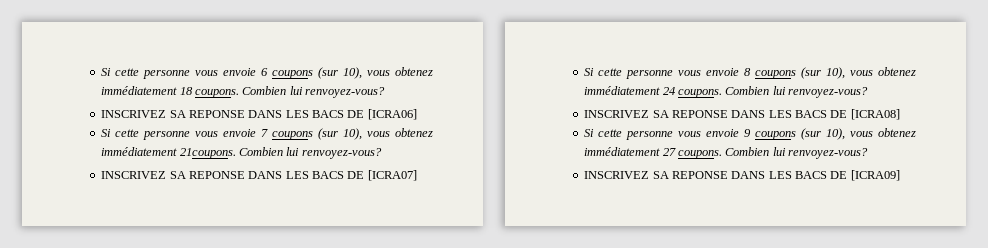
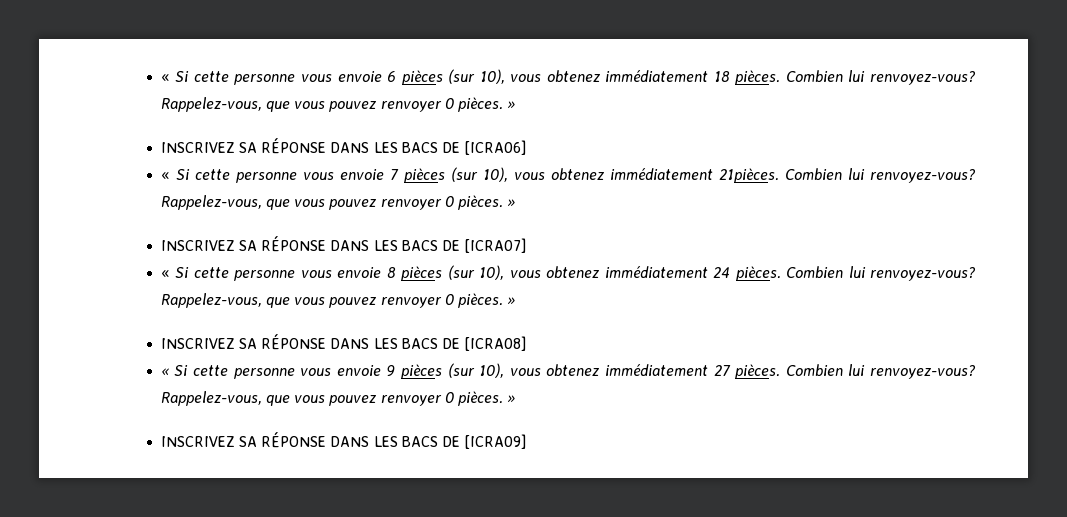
(101, 72) none -> [160,74,170,82] «
[272,70,314,79] coupons -> [401,70,443,85] pièces
[194,86,386,98] [101,110,245,118] coupons. Combien lui renvoyez-vous? // INSCRIVEZ SA REPONSE -> [735,70,977,85] [160,97,516,112] [160,138,327,154] pièces. Combien lui renvoyez-vous? Rappelez-vous, que vous pouvez renvoyer 0 pièces. » // INSCRIVEZ SA RÉPONSE
(417, 114) none -> [160,172,170,180] «
[272,128,433,140] [101,147,382,159] [101,171,245,179] coupons (sur 10), vous obtenez immédiatement 21coupons. Combien lui renvoyez-vous? // INSCRIVEZ SA REPONSE -> [403,167,977,183] [160,195,516,210] [160,236,327,252] pièces (sur 10), vous obtenez immédiatement 21pièces. Combien lui renvoyez-vous? Rappelez-vous, que vous pouvez renvoyer 0 pièces. » // INSCRIVEZ SA RÉPONSE
(417, 175) none -> [160,270,170,278] «
[755,70,797,79] coupons -> [401,266,443,281] pièces
[677,86,869,98] [584,110,728,118] coupons. Combien lui renvoyez-vous? // INSCRIVEZ SA REPONSE -> [735,266,976,281] [160,293,516,308] [160,334,327,350] pièces. Combien lui renvoyez-vous? Rappelez-vous, que vous pouvez renvoyer 0 pièces. » // INSCRIVEZ SA RÉPONSE
(900, 114) none -> [160,368,169,376] «
[755,131,797,140] coupons -> [401,364,443,379] pièces
[677,147,869,159] [584,171,728,179] coupons. Combien lui renvoyez-vous? // INSCRIVEZ SA REPONSE -> [735,364,976,379] [160,391,516,406] [160,432,327,448] pièces. Combien lui renvoyez-vous? Rappelez-vous, que vous pouvez renvoyer 0 pièces. » // INSCRIVEZ SA RÉPONSE

